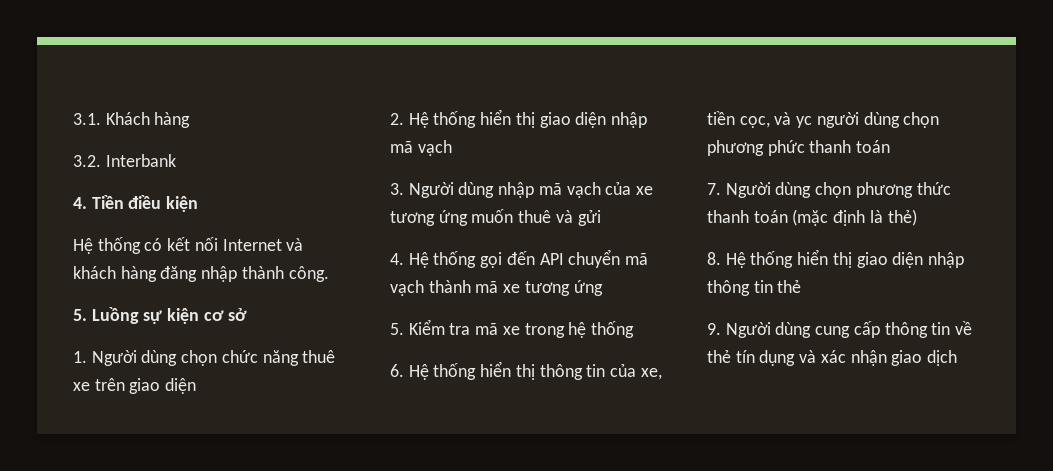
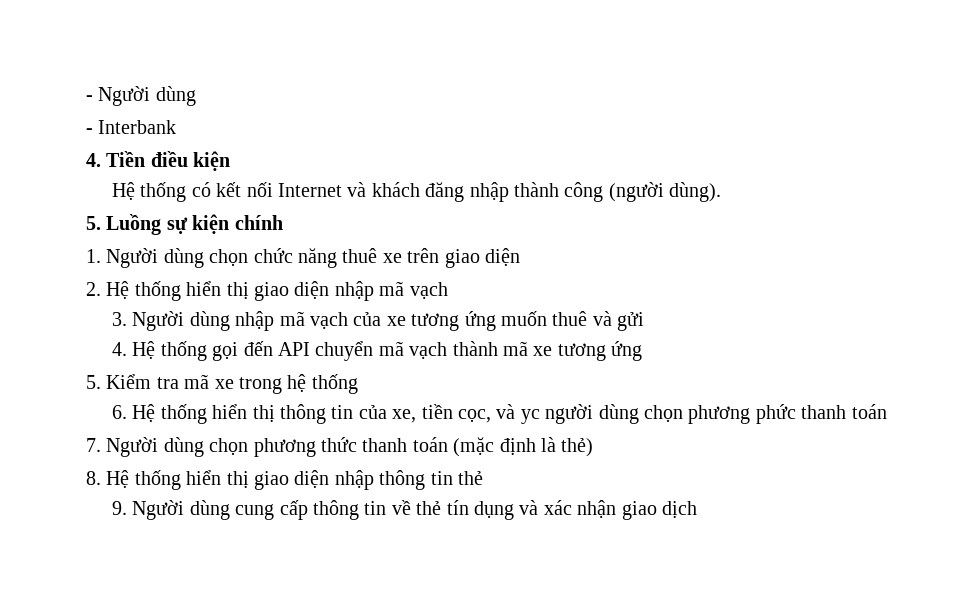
[73,112,191,128] [73,155,101,167] 3.1. Khách hàng // 3.2. -> [86,86,196,106] [86,128,93,134] - Người dùng // -
[120,266,157,282] hàng -> (420, 189) none
[288,266,329,282] công. -> [564,182,722,202] công (người dùng).
[203,308,247,321] cơ sở -> [234,215,283,230] chính

